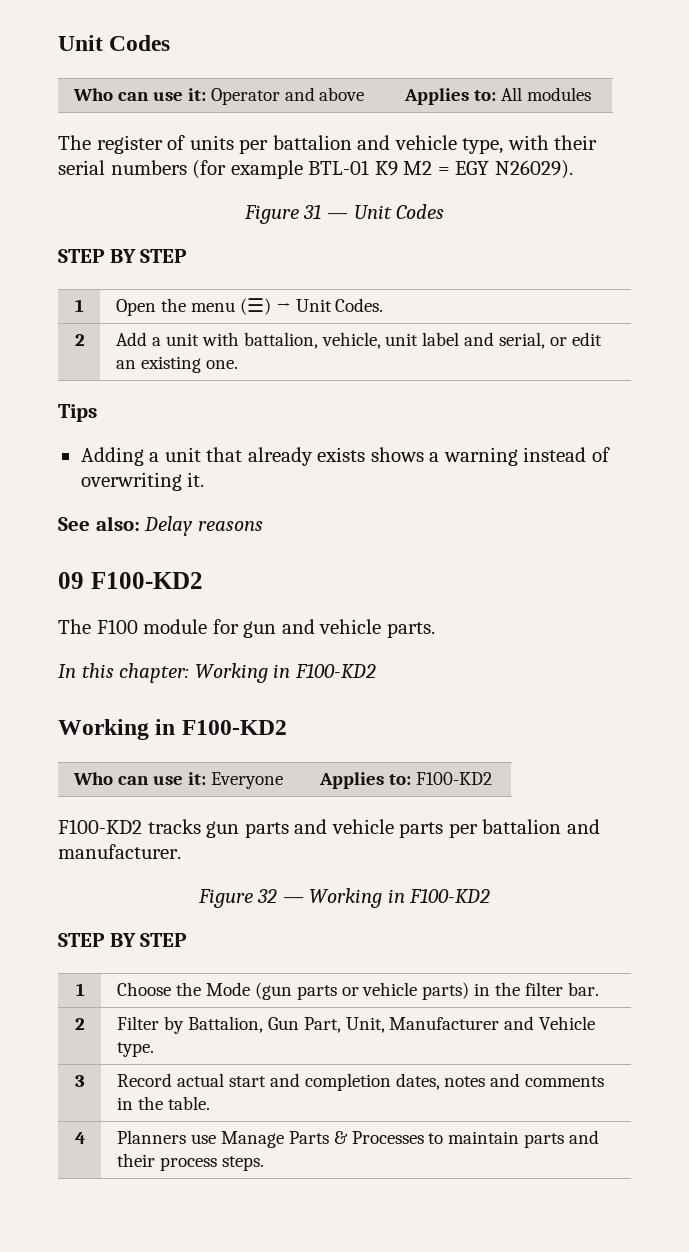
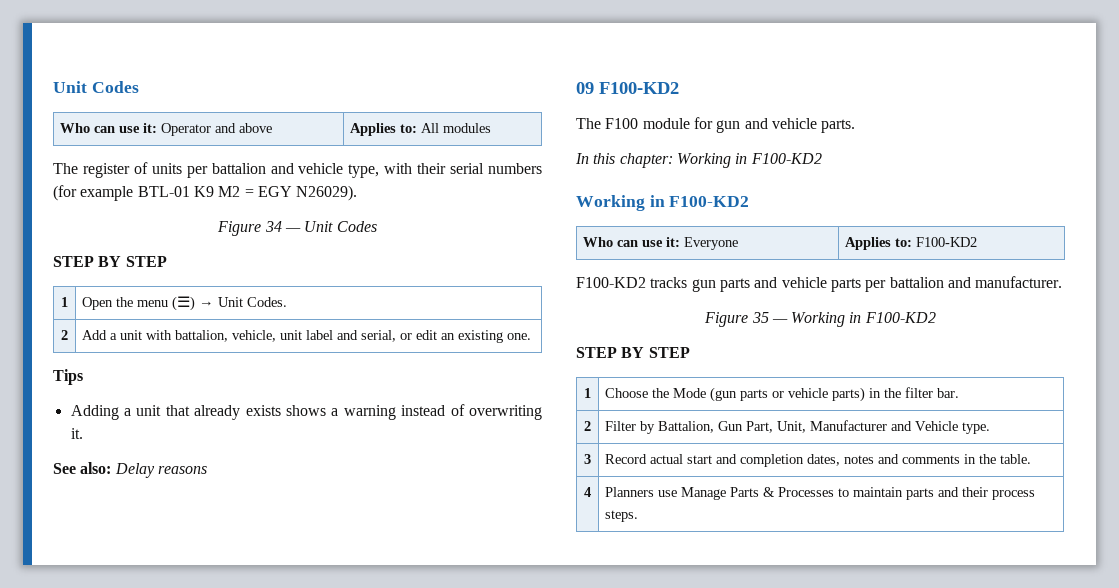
[303,204,322,219] 31 -> [264,221,282,232] 34
[257,889,278,903] 32 -> [751,312,769,323] 35

